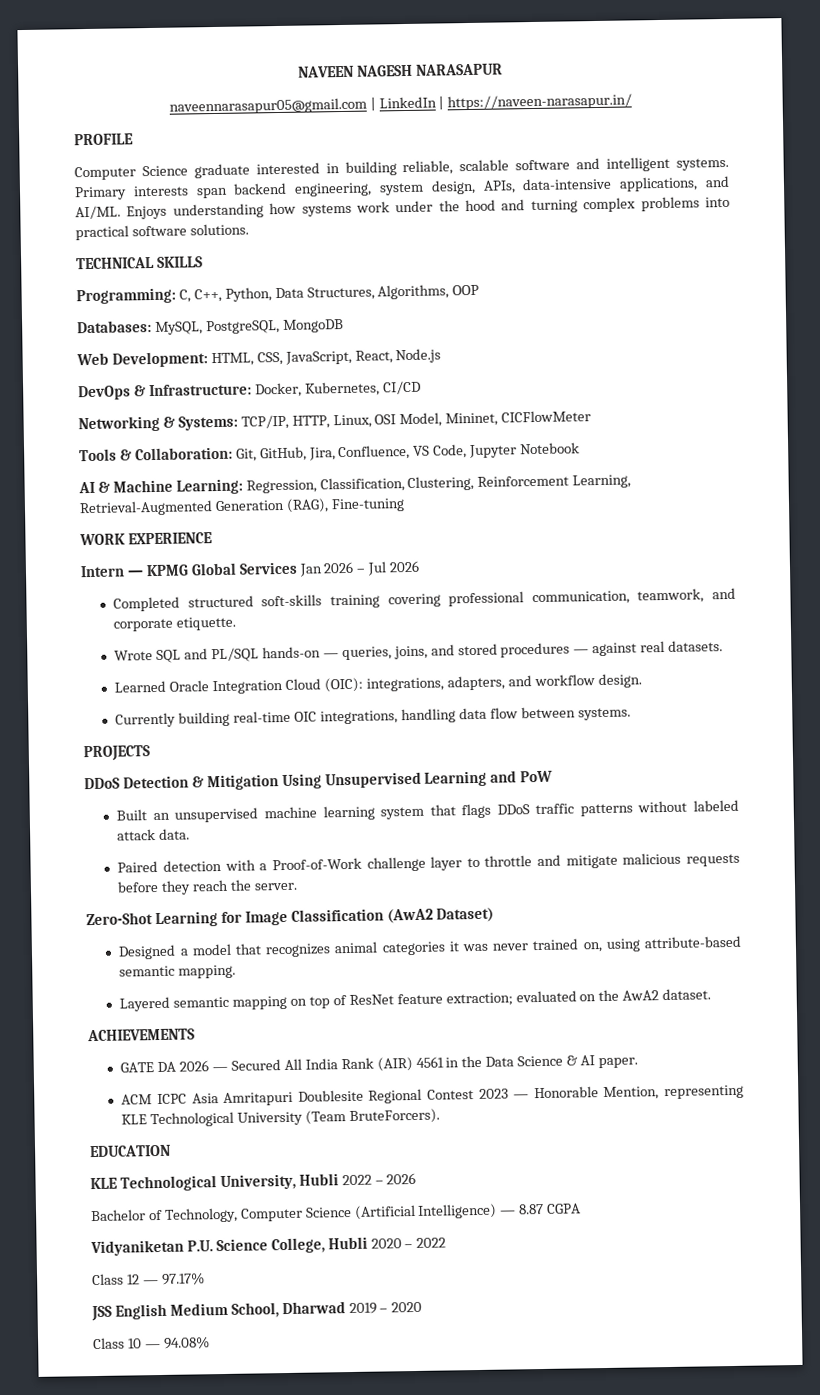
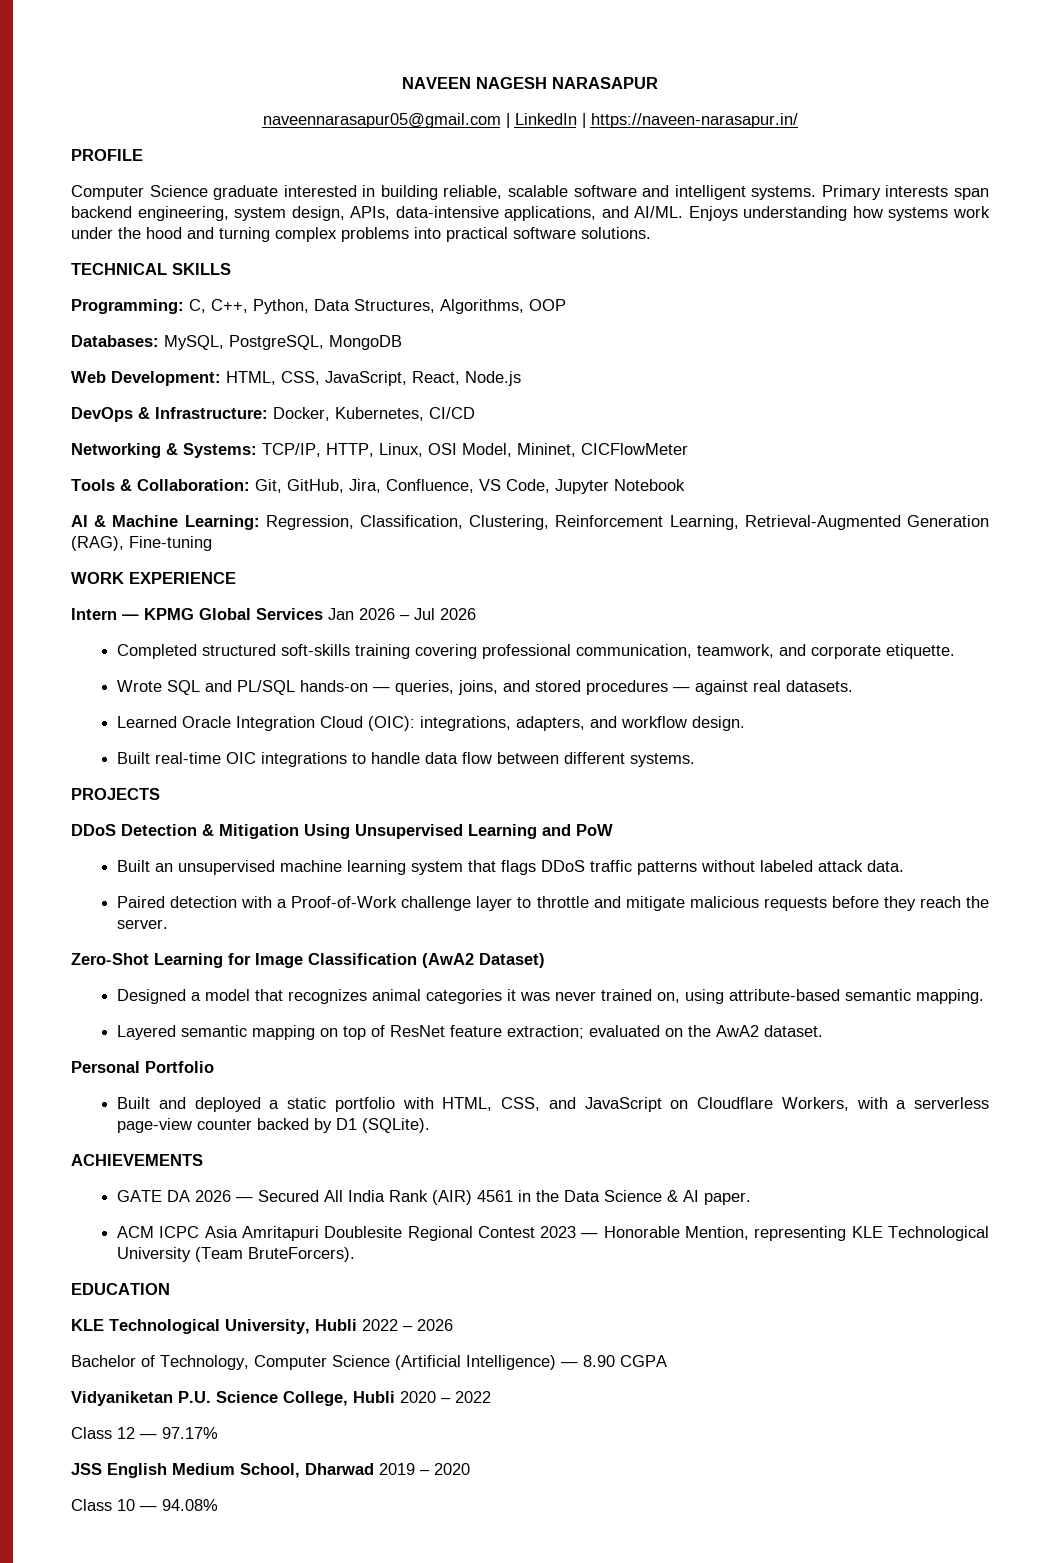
[115,708,456,728] Currently building real-time OIC integrations, handling -> [117,752,421,767] Built real-time OIC integrations to handle
(576, 712) none -> [564,752,626,764] different
(712, 994) none -> [71,1061,214,1073] [117,1097,989,1112] [117,1118,431,1133] // Personal Portfolio // Built and deployed a static portfolio with HTML, CSS, and JavaScript on Cloudflare Workers, with a serverless page-view counter backed by D1 (SQLite).
[518,1203,545,1215] 8.87 -> [583,1355,615,1367] 8.90

